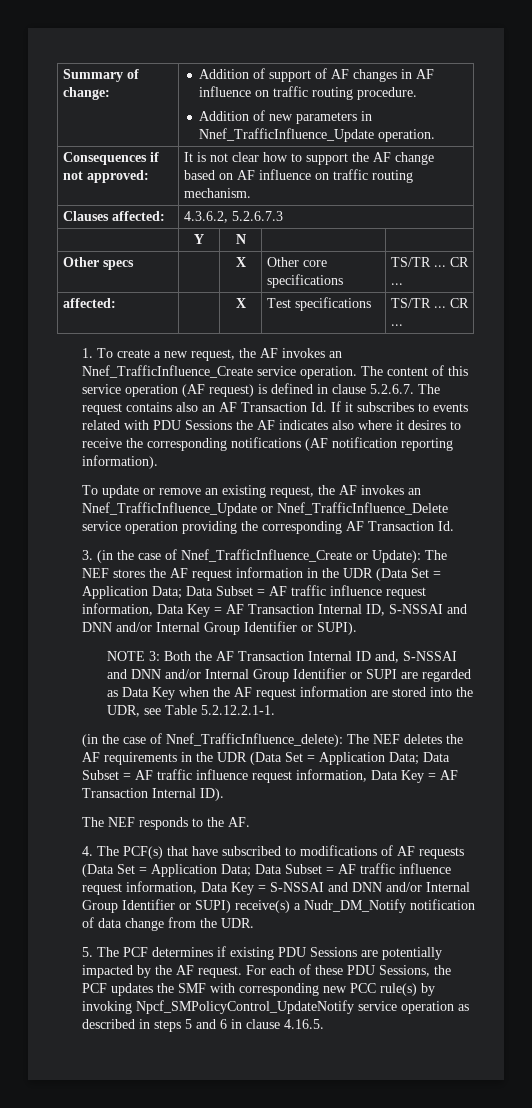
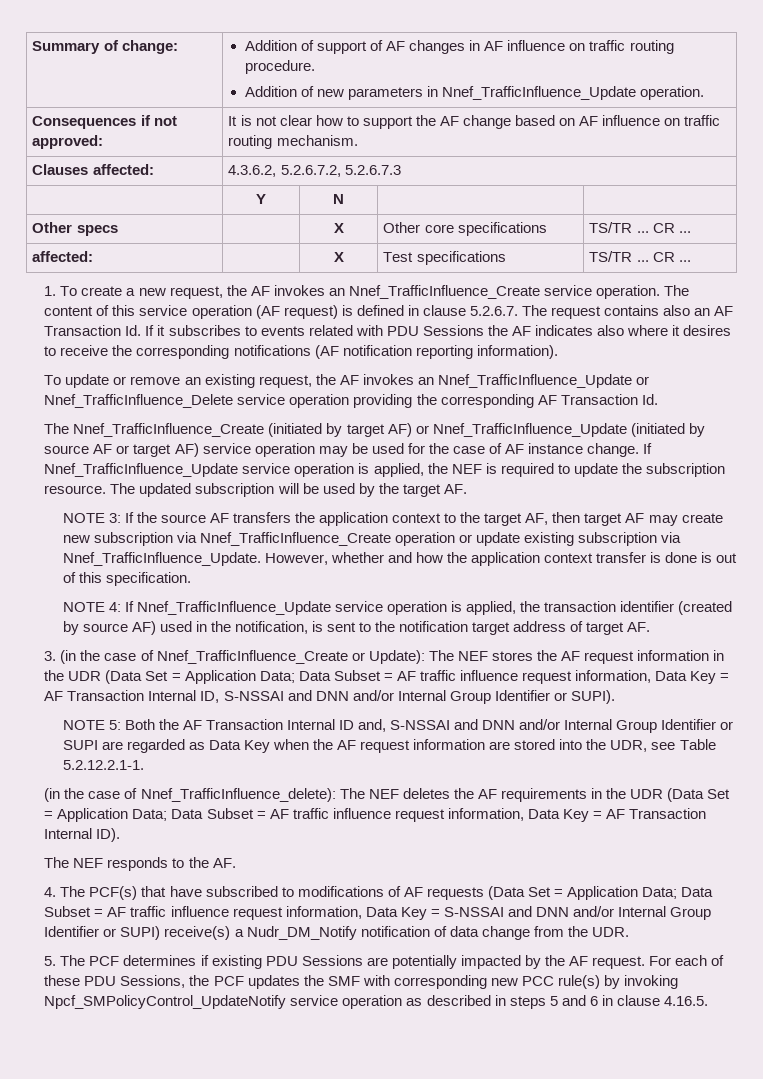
(228, 217) none -> [280,165,341,177] 5.2.6.7.2,
(454, 526) none -> [44,423,705,437] [44,443,653,457] [44,463,725,477] [44,483,467,497] [62,512,723,526] [62,532,682,546] [62,552,738,566] [62,572,191,586] [62,601,733,615] [62,621,651,635] // The Nnef_TrafficInfluence_Create (initiated by target AF) or Nnef_TrafficInfluence_Update (initiated by source AF or target AF) service operation may be used for the case of AF instance change. If Nnef_TrafficInfluence_Update service operation is applied, the NEF is required to update the subscription resource. The updated subscription will be used by the target AF. // NOTE 3: If the source AF transfers the application context to the target AF, then target AF may create new subscription via Nnef_TrafficInfluence_Create operation or update existing subscription via Nnef_TrafficInfluence_Update. However, whether and how the application context transfer is done is out of this specification. // NOTE 4: If Nnef_TrafficInfluence_Update service operation is applied, the transaction identifier (created by source AF) used in the notification, is sent to the notification target address of target AF.
[148,651,160,661] 3: -> [108,720,121,730] 5:

